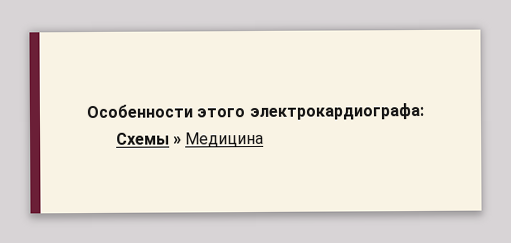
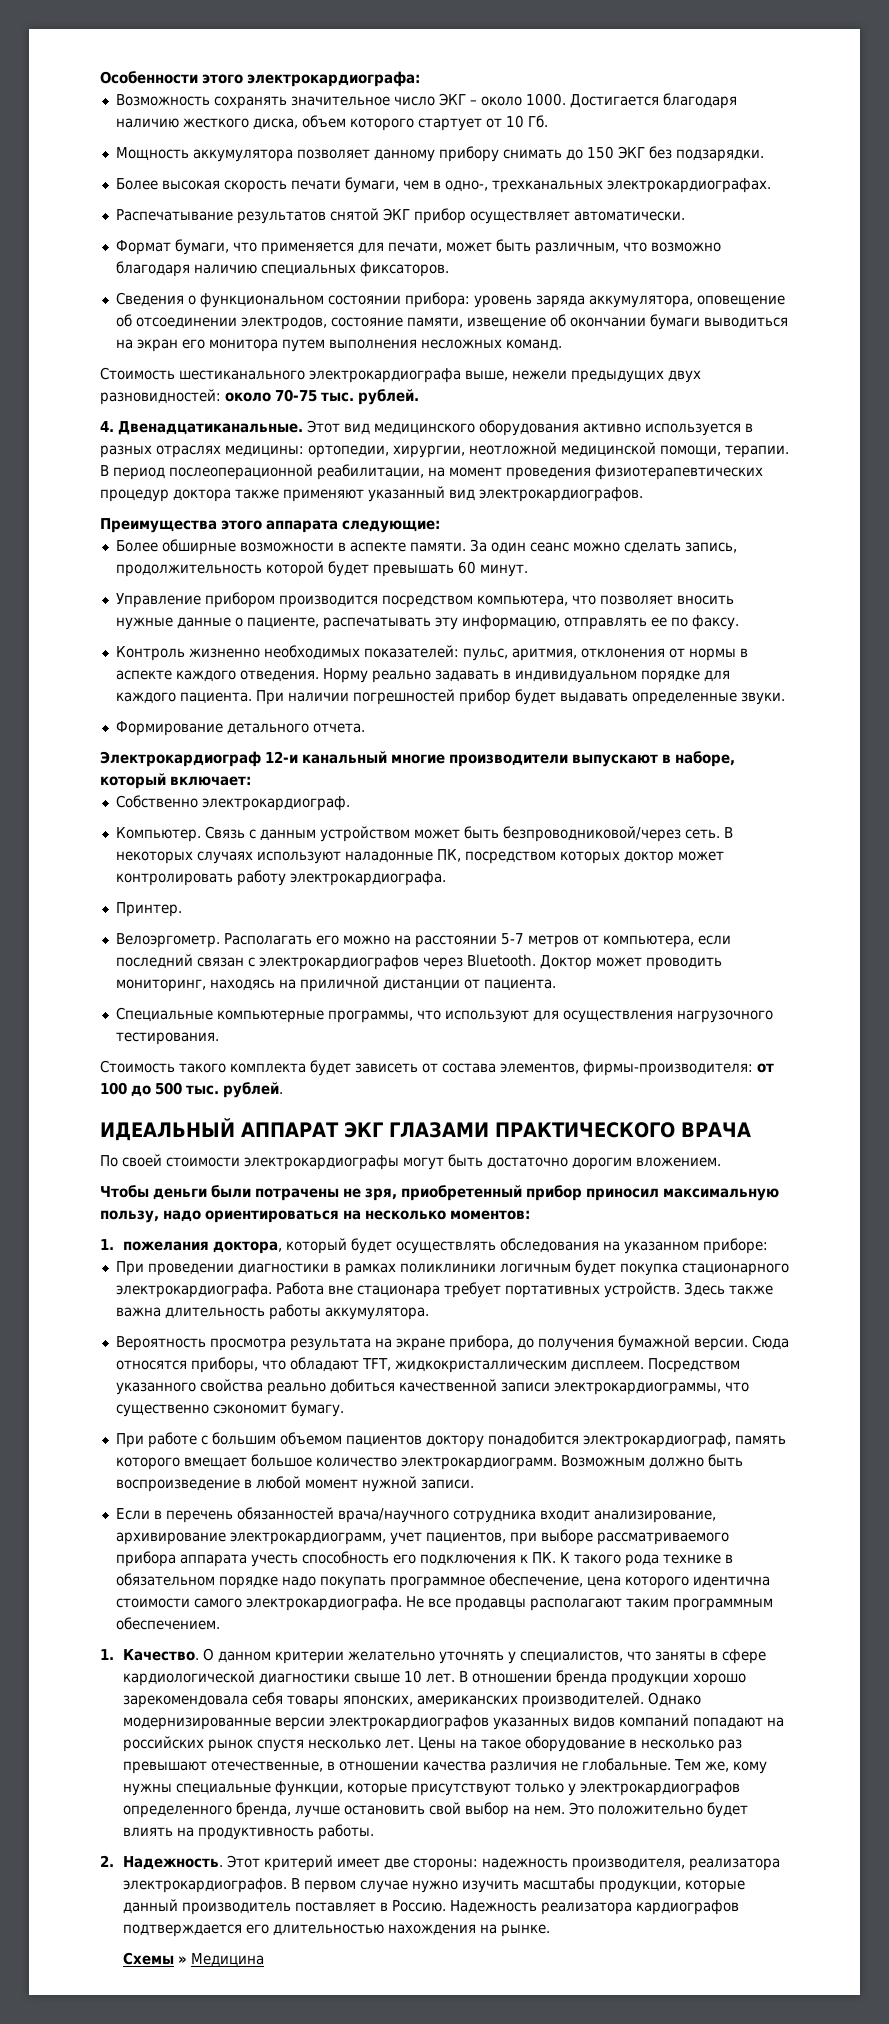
(424, 112) none -> [115,93,737,109] [115,115,548,131] [115,146,764,162] [115,177,771,193] [115,208,685,224] [115,239,721,255] [115,261,449,277] [115,292,785,308] [115,314,788,330] [115,339,562,352] [100,367,701,383] [100,389,419,405] [100,420,753,436] [100,442,789,458] [100,464,763,480] [100,486,643,502] [100,518,440,533] [115,539,737,555] [115,561,528,577] [115,592,734,608] [115,615,739,630] [115,645,748,661] [115,668,730,683] [115,689,785,705] [115,721,365,736] [100,751,735,767] [100,773,251,789] [115,795,350,811] [115,826,733,842] [115,849,724,864] [115,870,446,886] [115,902,182,917] [115,933,731,948] [115,954,722,970] [115,976,556,992] [115,1007,773,1023] [115,1032,219,1045] [100,1060,774,1076] [100,1082,283,1098] [100,1118,751,1141] [100,1154,721,1170] [100,1185,779,1201] [100,1210,530,1223] [100,1238,768,1254] [115,1260,789,1276] [115,1282,773,1298] [115,1304,429,1320] [115,1335,789,1351] [115,1357,740,1373] [115,1379,749,1395] [115,1401,344,1417] [115,1432,786,1448] [115,1454,743,1470] [115,1476,474,1492] [115,1507,716,1523] [115,1529,729,1545] [115,1551,733,1567] [115,1573,770,1589] [115,1596,773,1611] [115,1617,220,1630] [100,1648,766,1664] [122,1670,746,1686] [122,1692,701,1708] [122,1714,784,1730] [122,1736,742,1752] [122,1758,767,1774] [122,1781,740,1796] [122,1802,748,1818] [122,1824,374,1840] [100,1855,780,1871] [122,1877,745,1893] [122,1899,739,1915] [122,1924,550,1937] // Возможность сохранять значительное число ЭКГ – около 1000. Достигается благодаря наличию жесткого диска, объем которого стартует от 10 Гб. // Мощность аккумулятора позволяет данному прибору снимать до 150 ЭКГ без подзарядки. // Более высокая скорость печати бумаги, чем в одно-, трехканальных электрокардиографах. // Распечатывание результатов снятой ЭКГ прибор осуществляет автоматически. // Формат бумаги, что применяется для печати, может быть различным, что возможно благодаря наличию специальных фиксаторов. // Сведения о функциональном состоянии прибора: уровень заряда аккумулятора, оповещение об отсоединении электродов, состояние памяти, извещение об окончании бумаги выводиться на экран его монитора путем выполнения несложных команд. // Стоимость шестиканального электрокардиографа выше, нежели предыдущих двух разновидностей: около 70-75 тыс. рублей. // 4. Двенадцатиканальные. Этот вид медицинского оборудования активно используется в разных отраслях медицины: ортопедии, хирургии, неотложной медицинской помощи, терапии. В период послеоперационной реабилитации, на момент проведения физиотерапевтических процедур доктора также применяют указанный вид электрокардиографов. // Преимущества этого аппарата следующие: // Более обширные возможности в аспекте памяти. За один сеанс можно сделать запись, продолжительность которой будет превышать 60 минут. // Управление прибором производится посредством компьютера, что позволяет вносить нужные данные о пациенте, распечатывать эту информацию, отправлять ее по факсу. // Контроль жизненно необходимых показателей: пульс, аритмия, отклонения от нормы в аспекте каждого отведения. Норму реально задавать в индивидуальном порядке для каждого пациента. При наличии погрешностей прибор будет выдавать определенные звуки. // Формирование детального отчета. // Электрокардиограф 12-и канальный многие производители выпускают в наборе, который включает: // Собственно электрокардиограф. // Компьютер. Связь с данным устройством может быть безпроводниковой/через сеть. В некоторых случаях используют наладонные ПК, посредством которых доктор может контролировать работу электрокардиографа. // Принтер. // Велоэргометр. Располагать его можно на расстоянии 5-7 метров от компьютера, если последний связан с электрокардиографов через Bluetooth. Доктор может проводить мониторинг, находясь на приличной дистанции от пациента. // Специальные компьютерные программы, что используют для осуществления нагрузочного тестирования. // Стоимость такого комплекта будет зависеть от состава элементов, фирмы-производителя: от 100 до 500 тыс. рублей. // ИДЕАЛЬНЫЙ АППАРАТ ЭКГ ГЛАЗАМИ ПРАКТИЧЕСКОГО ВРАЧА // По своей стоимости электрокардиографы могут быть достаточно дорогим вложением. // Чтобы деньги были потрачены не зря, приобретенный прибор приносил максимальную пользу, надо ориентироваться на несколько моментов: // 1. пожелания доктора, который будет осуществлять обследования на указанном приборе: // При проведении диагностики в рамках поликлиники логичным будет покупка стационарного электрокардиографа. Работа вне стационара требует портативных устройств. Здесь также важна длительность работы аккумулятора. // Вероятность просмотра результата на экране прибора, до получения бумажной версии. Сюда относятся приборы, что обладают TFT, жидкокристаллическим дисплеем. Посредством указанного свойства реально добиться качественной записи электрокардиограммы, что существенно сэкономит бумагу. // При работе с большим объемом пациентов доктору понадобится электрокардиограф, память которого вмещает большое количество электрокардиограмм. Возможным должно быть воспроизведение в любой момент нужной записи. // Если в перечень обязанностей врача/научного сотрудника входит анализирование, архивирование электрокардиограмм, учет пациентов, при выборе рассматриваемого прибора аппарата учесть способность его подключения к ПК. К такого рода технике в обязательном порядке надо покупать программное обеспечение, цена которого идентична стоимости самого электрокардиографа. Не все продавцы располагают таким программным обеспечением. // 1. Качество. О данном критерии желательно уточнять у специалистов, что заняты в сфере кардиологической диагностики свыше 10 лет. В отношении бренда продукции хорошо зарекомендовала себя товары японских, американских производителей. Однако модернизированные версии электрокардиографов указанных видов компаний попадают на российских рынок спустя несколько лет. Цены на такое оборудование в несколько раз превышают отечественные, в отношении качества различия не глобальные. Тем же, кому нужны специальные функции, которые присутствуют только у электрокардиографов определенного бренда, лучше остановить свой выбор на нем. Это положительно будет влиять на продуктивность работы. // 2. Надежность. Этот критерий имеет две стороны: надежность производителя, реализатора электрокардиографов. В первом случае нужно изучить масштабы продукции, которые данный производитель поставляет в Россию. Надежность реализатора кардиографов подтверждается его длительностью нахождения на рынке.

